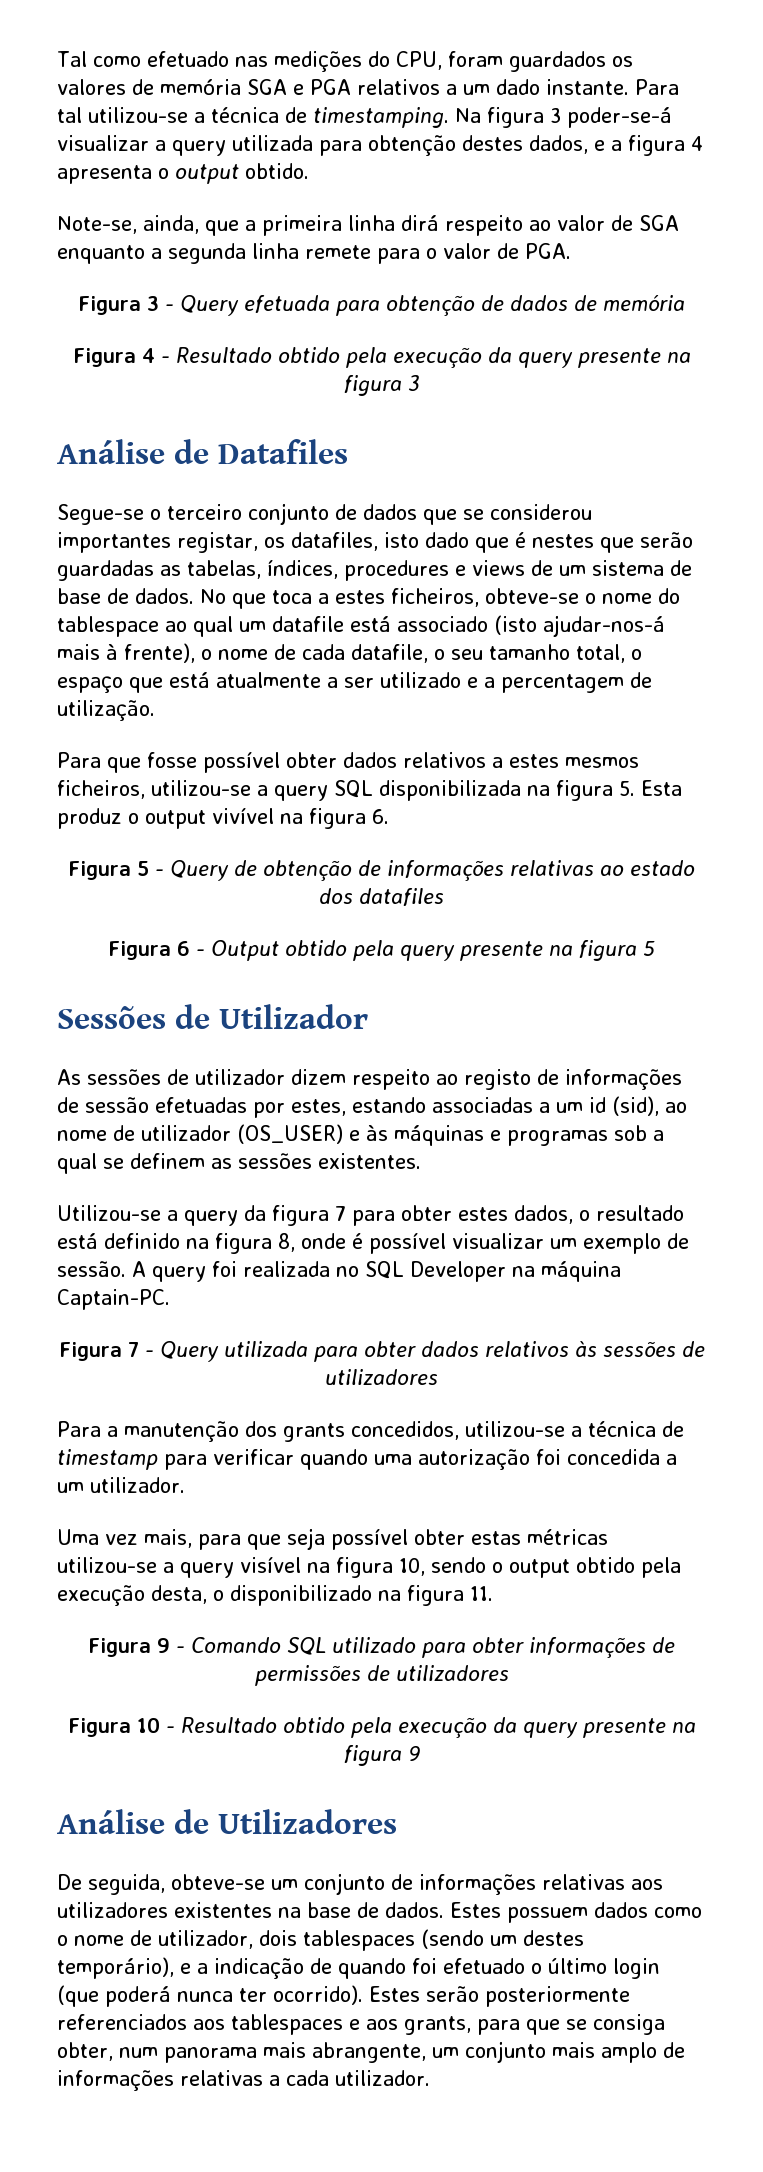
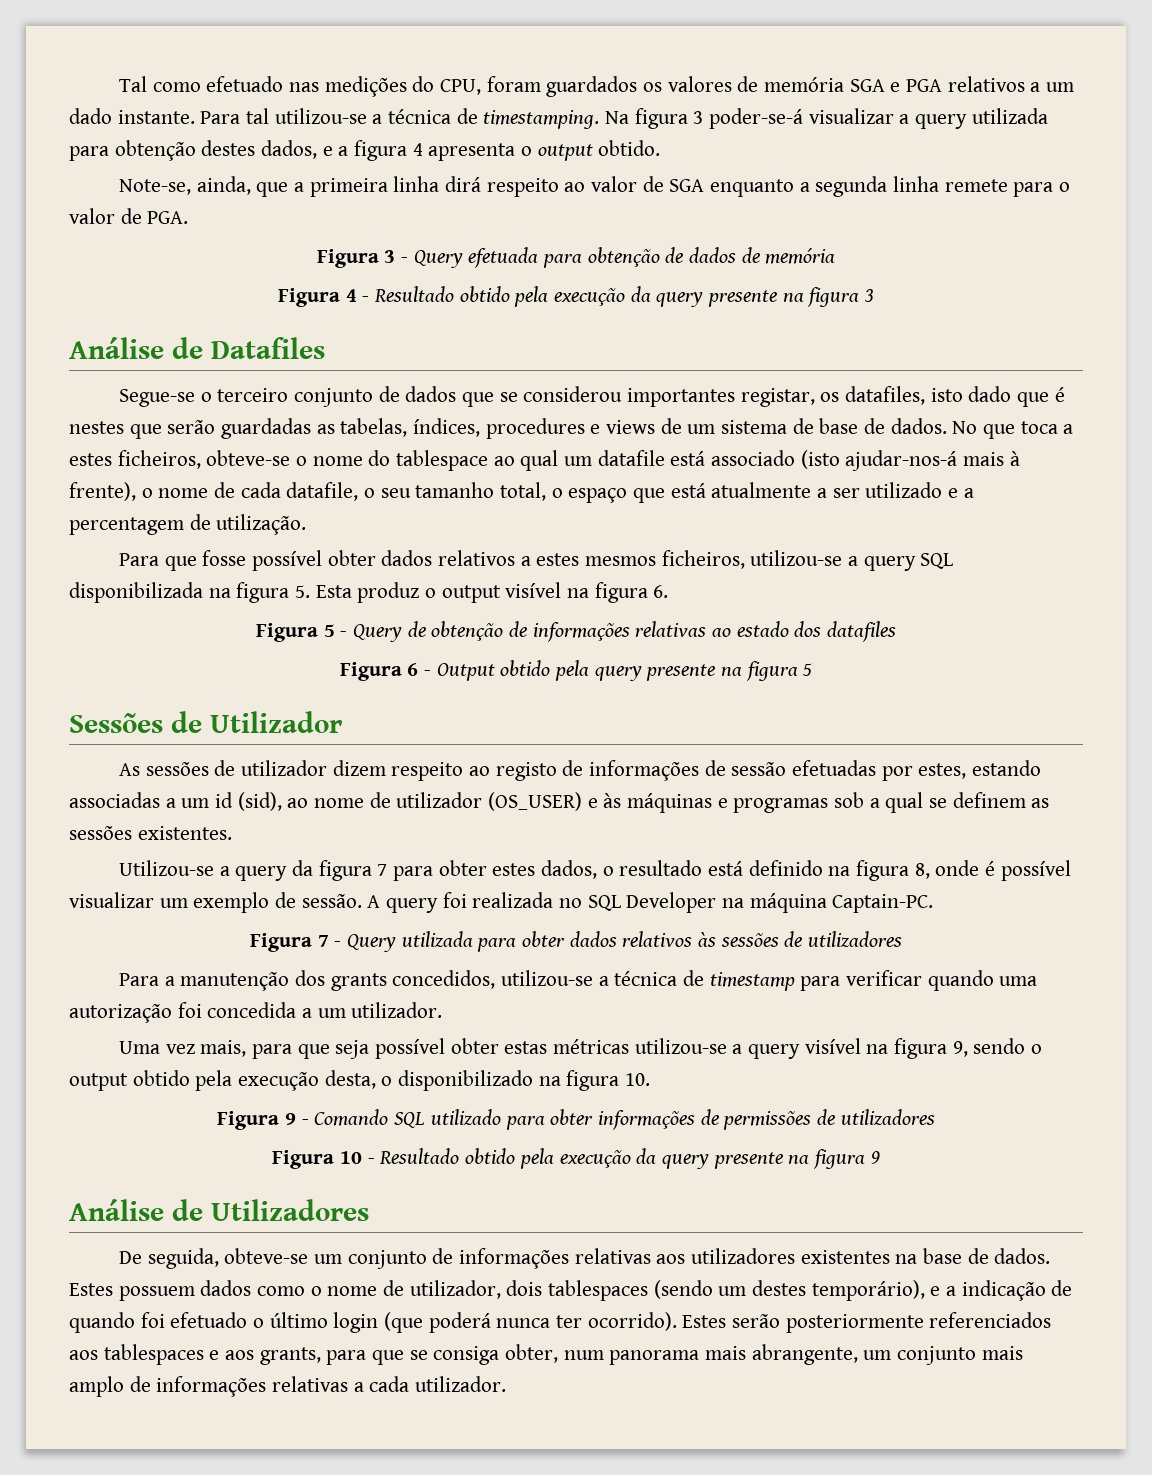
[212,808,274,824] vivível -> [505,582,562,598] visível
[399,1558,425,1576] 10, -> [952,1041,968,1057] 9,
[470,1586,493,1601] 11. -> [625,1073,651,1086] 10.

